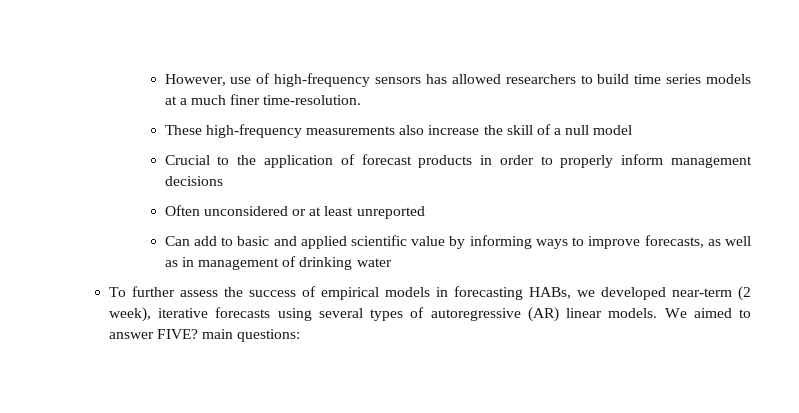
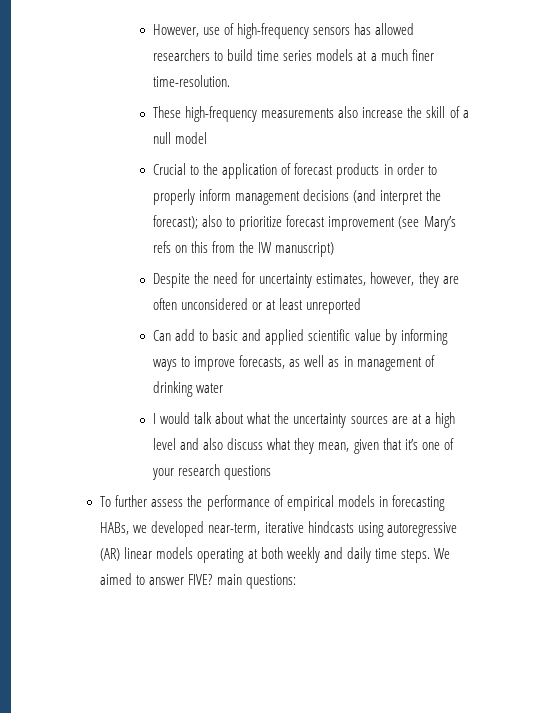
[164,205,200,216] // Often -> [353,189,442,205] [153,215,456,231] [153,241,335,257] [153,272,459,288] [153,298,178,310] (and interpret the forecast); also to prioritize forecast improvement (see Mary’s refs on this from the IW manuscript) // Despite the need for uncertainty estimates, however, they are often
(392, 262) none -> [153,412,455,428] [153,438,454,454] [152,464,272,480] // I would talk about what the uncertainty sources are at a high level and also discuss what they mean, given that it’s one of your research questions
[248,290,296,297] success -> [206,495,270,511] performance
[671,286,751,301] [108,307,658,322] near-term (2 week), iterative forecasts using several types of autoregressive (AR) linear models. -> [208,521,457,537] [100,547,430,563] near-term, iterative hindcasts using autoregressive (AR) linear models operating at both weekly and daily time steps.

